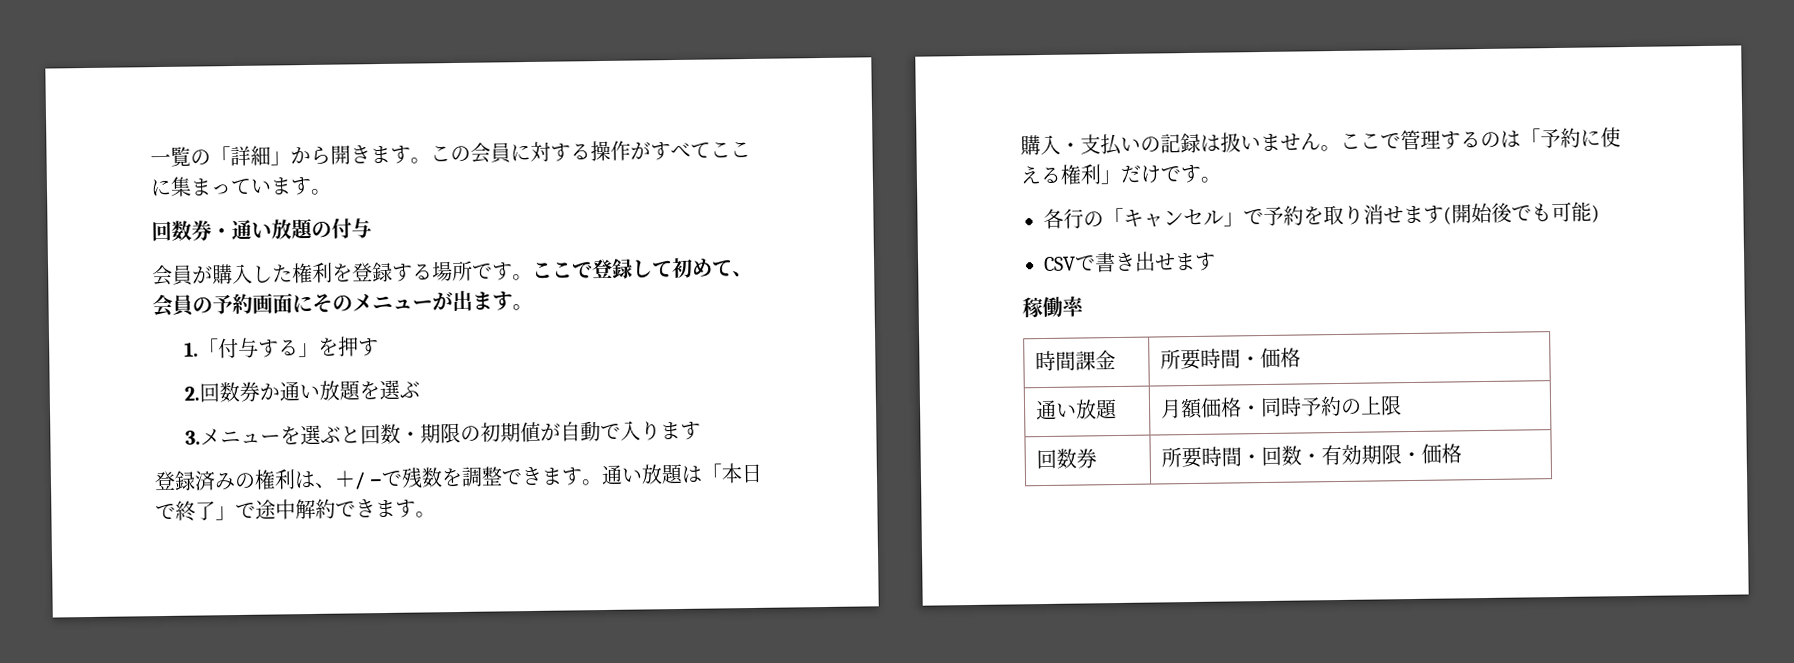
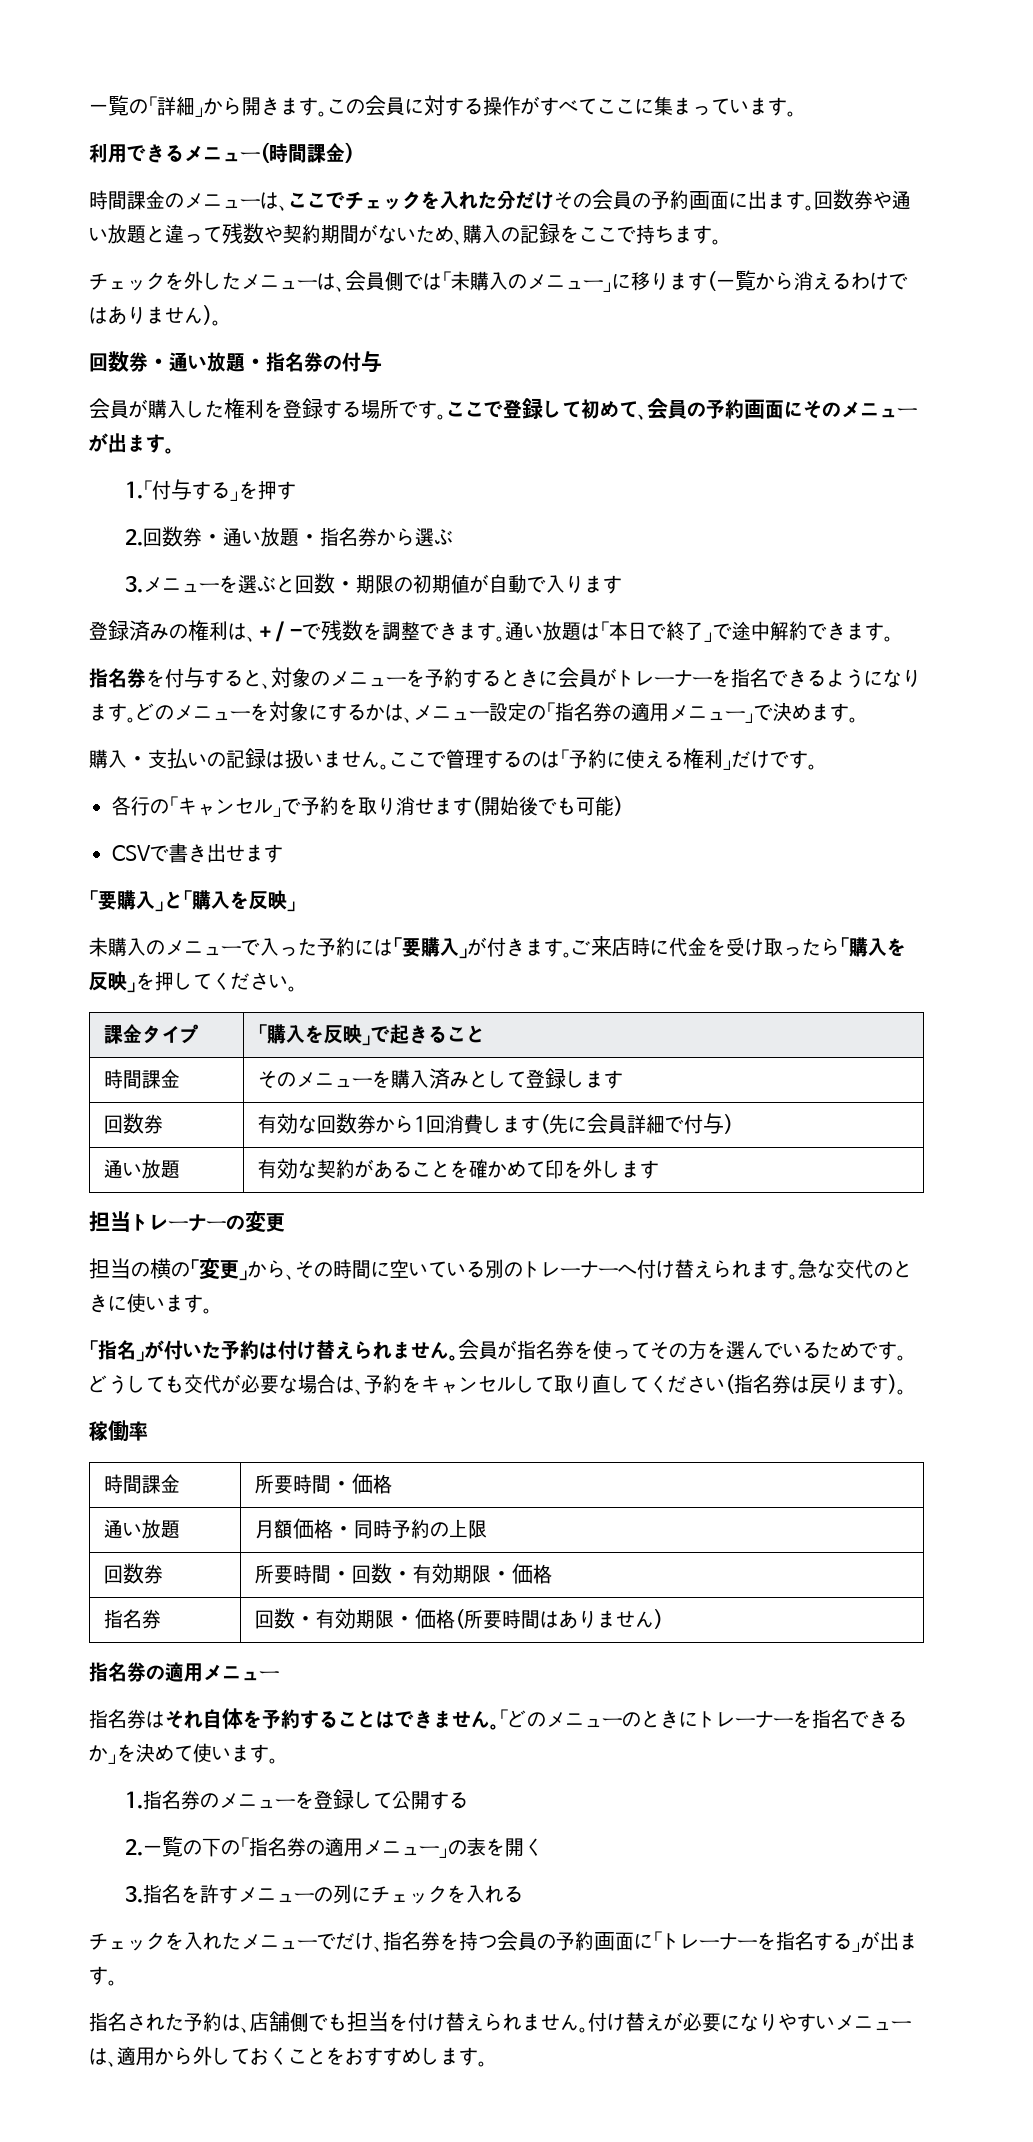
[151,218,314,242] // 回数券・通い放題 -> [89,142,354,163] [89,189,911,211] [89,223,721,245] [89,270,908,292] [89,305,221,326] [89,351,323,372] // 利用できるメニュー(時間課金) // 時間課金のメニューは、ここでチェックを入れた分だけその会員の予約画面に出ます。回数券や通い放題と違って残数や契約期間がないため、購入の記録をここで持ちます。 // チェックを外したメニューは、会員側では「未購入のメニュー」に移ります(一覧から消えるわけではありません)。 // 回数券・通い放題・指名券
[259,380,381,402] か通い放題を -> [201,527,415,547] ・通い放題・指名券から
(436, 514) none -> [89,667,921,689] [89,701,858,723] // 指名券を付与すると、対象のメニューを予約するときに会員がトレーナーを指名できるようになります。どのメニューを対象にするかは、メニュー設定の「指名券の適用メニュー」で決めます。
(1216, 261) none -> [89,890,296,912] [89,936,906,959] [89,971,297,993] [103,1024,199,1044] [257,1024,485,1046] [103,1069,180,1089] [257,1068,623,1089] [103,1113,163,1134] [257,1113,733,1134] [103,1159,180,1179] [257,1158,659,1179] [89,1211,285,1233] [89,1258,912,1281] [89,1293,212,1314] [89,1339,906,1362] [89,1374,906,1395] // 「要購入」と「購入を反映」 // 未購入のメニューで入った予約には「要購入」が付きます。ご来店時に代金を受け取ったら「購入を反映」を押してください。 // 課金タイプ | 「購入を反映」で起きること // 時間課金 | そのメニューを購入済みとして登録します // 回数券 | 有効な回数券から1回消費します(先に会員詳細で付与) // 通い放題 | 有効な契約があることを確かめて印を外します // 担当トレーナーの変更 // 担当の横の「変更」から、その時間に空いている別のトレーナーへ付け替えられます。急な交代のときに使います。 // 「指名」が付いた予約は付け替えられません。会員が指名券を使ってその方を選んでいるためです。どうしても交代が必要な場合は、予約をキャンセルして取り直してください(指名券は戻ります)。
(1462, 453) none -> [103,1609,161,1629] [254,1608,663,1629] [89,1662,279,1682] [89,1708,907,1730] [89,1743,278,1764] [124,1789,468,1810] [124,1836,543,1858] [124,1884,523,1904] [89,1930,918,1952] [89,1966,117,1986] [89,2011,911,2033] [89,2046,487,2067] // 指名券 | 回数・有効期限・価格(所要時間はありません) // 指名券の適用メニュー // 指名券はそれ自体を予約することはできません。「どのメニューのときにトレーナーを指名できるか」を決めて使います。 // 1.指名券のメニューを登録して公開する // 2.一覧の下の「指名券の適用メニュー」の表を開く // 3.指名を許すメニューの列にチェックを入れる // チェックを入れたメニューでだけ、指名券を持つ会員の予約画面に「トレーナーを指名する」が出ます。 // 指名された予約は、店舗側でも担当を付け替えられません。付け替えが必要になりやすいメニューは、適用から外しておくことをおすすめします。

